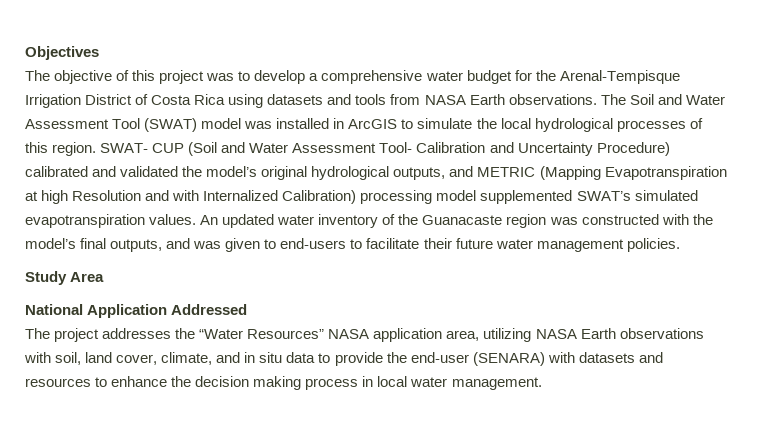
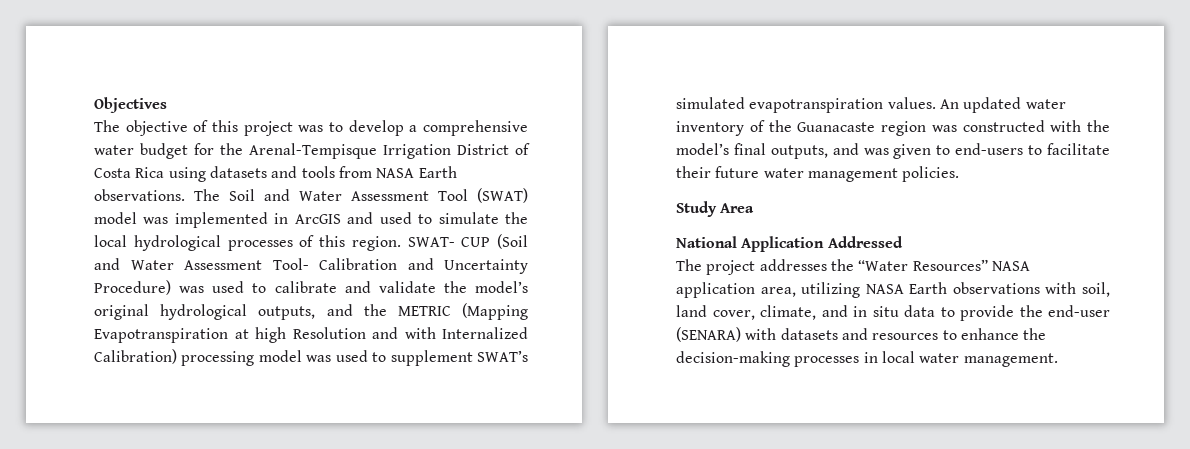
[276,118,330,129] installed -> [174,212,268,228] implemented
(398, 124) none -> [347,212,412,224] and used
[25,166,179,177] calibrated and validated -> [179,281,436,293] was used to calibrate and validate
(474, 171) none -> [363,304,387,316] the
[480,190,573,204] supplemented -> [306,350,473,366] was used to supplement
[195,376,359,390] decision making process -> [676,351,860,367] decision-making processes

